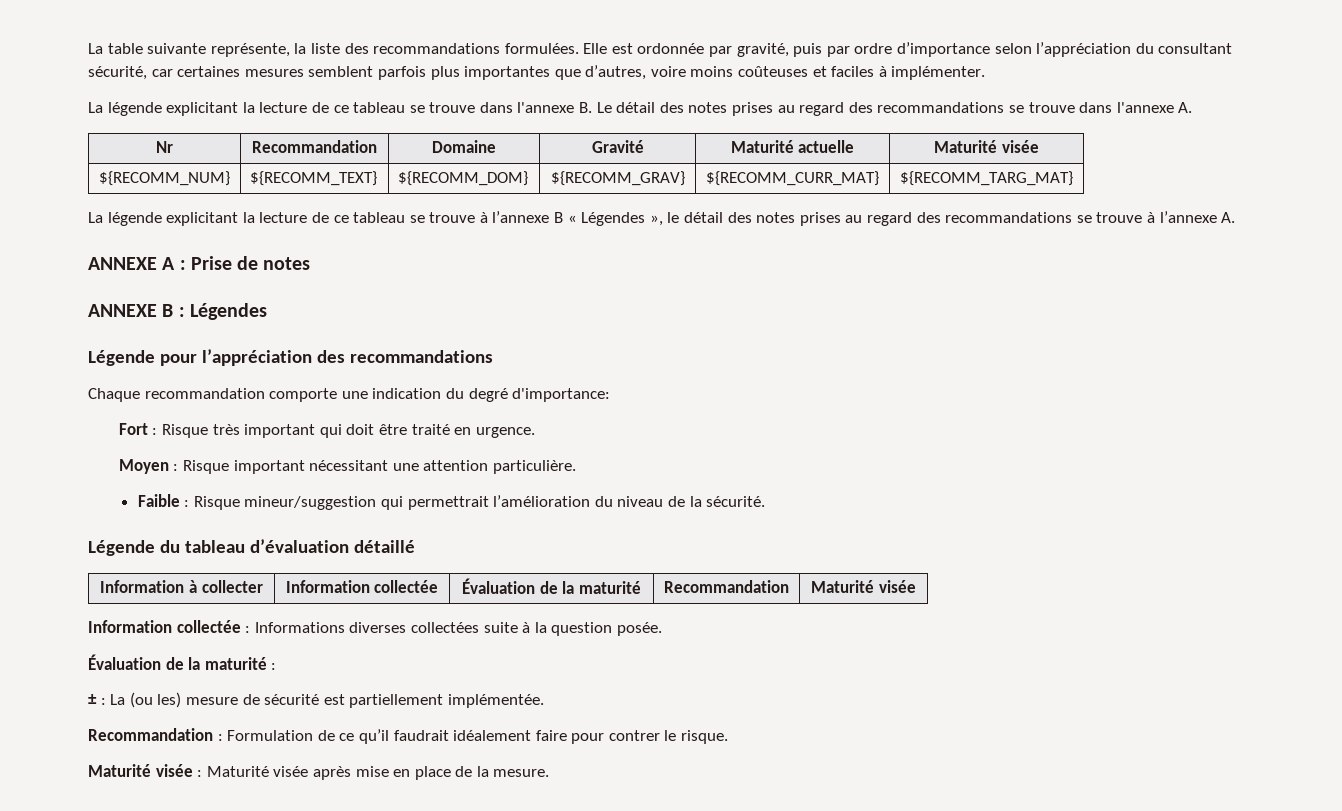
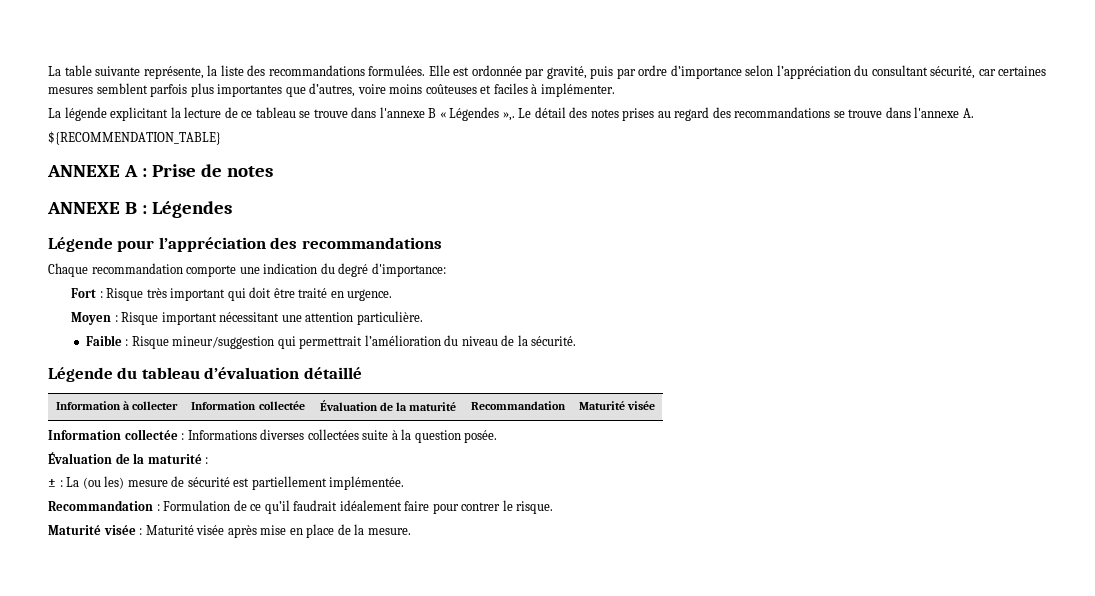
[579,102,593,113] B. -> [428,107,515,121] B « Légendes »,.
[156,141,173,153] [252,140,377,153] [432,140,496,153] [591,140,644,153] [730,140,855,153] [934,140,1039,153] [99,171,230,186] [250,171,378,186] [398,171,529,186] [550,171,685,186] [706,171,879,186] [900,171,1073,186] [88,211,1236,226] // Nr | Recommandation | Domaine | Gravité | Maturité actuelle | Maturité visée // ${RECOMM_NUM} | ${RECOMM_TEXT} | ${RECOMM_DOM} | ${RECOMM_GRAV} | ${RECOMM_CURR_MAT} | ${RECOMM_TARG_MAT} // La légende explicitant la lecture de ce tableau se trouve à l’annexe B « Légendes », le détail des notes prises au regard des recommandations se trouve à l’annexe A. -> [48,131,221,145] // ${RECOMMENDATION_TABLE}

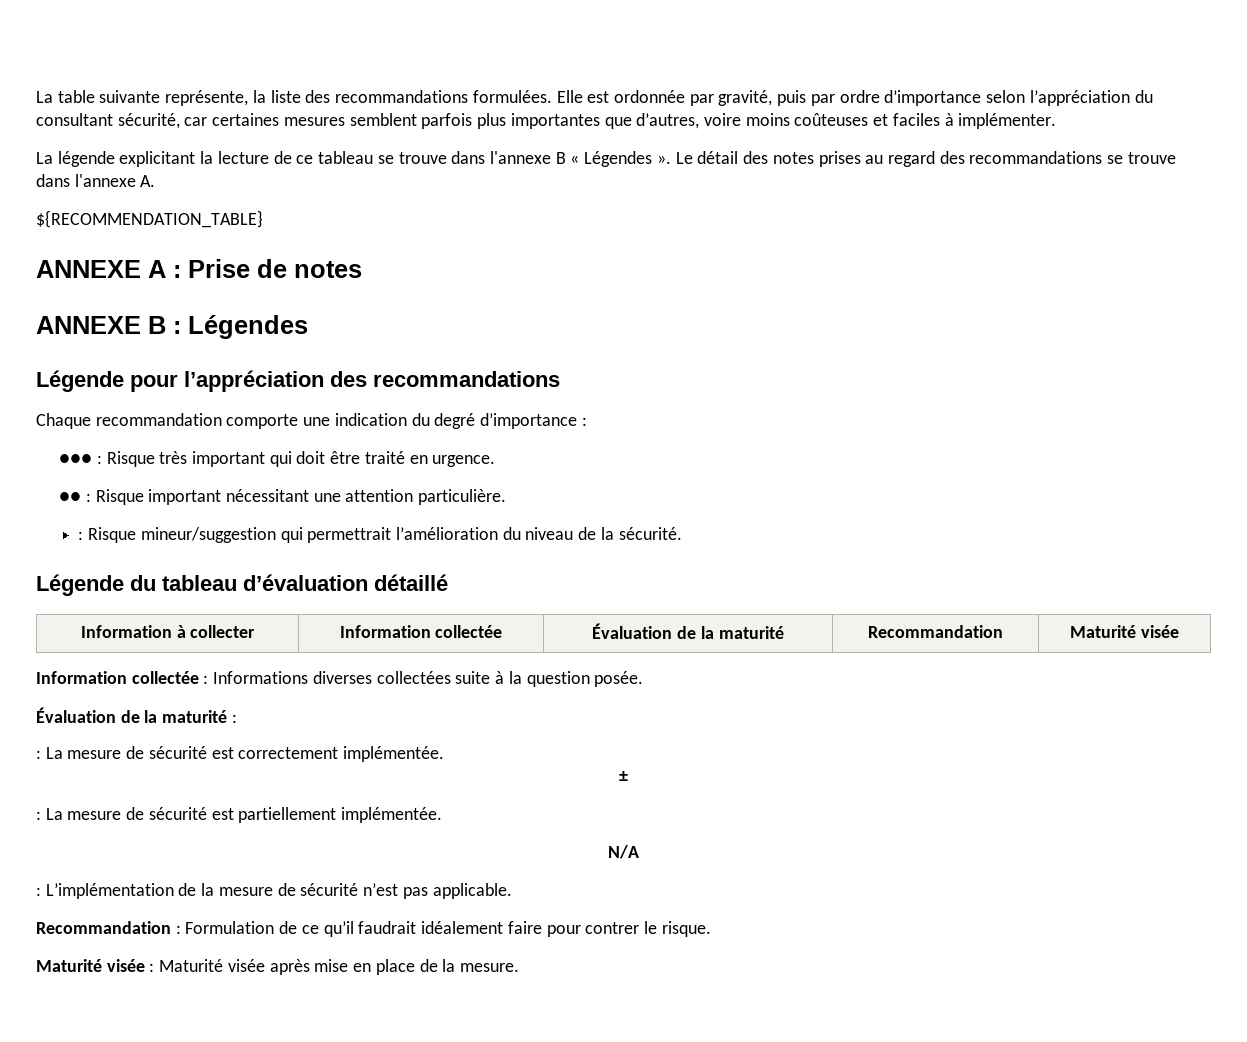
[502,112,515,121] »,. -> [656,155,671,164] ».
[371,263,446,277] [71,288,97,298] d'importance: // Fort -> [480,413,587,429] [59,454,93,464] d’importance : // ●●●
[71,312,112,325] Moyen -> [59,492,82,502] ●●
[85,335,122,346] Faible -> (507, 497) none
[48,476,125,489] ± : La (ou les) -> [36,746,445,762] [619,771,628,782] [36,808,63,820] : La mesure de sécurité est correctement implémentée. // ± // : La
(405, 483) none -> [608,845,639,859] [36,883,512,899] // N/A // : L’implémentation de la mesure de sécurité n’est pas applicable.

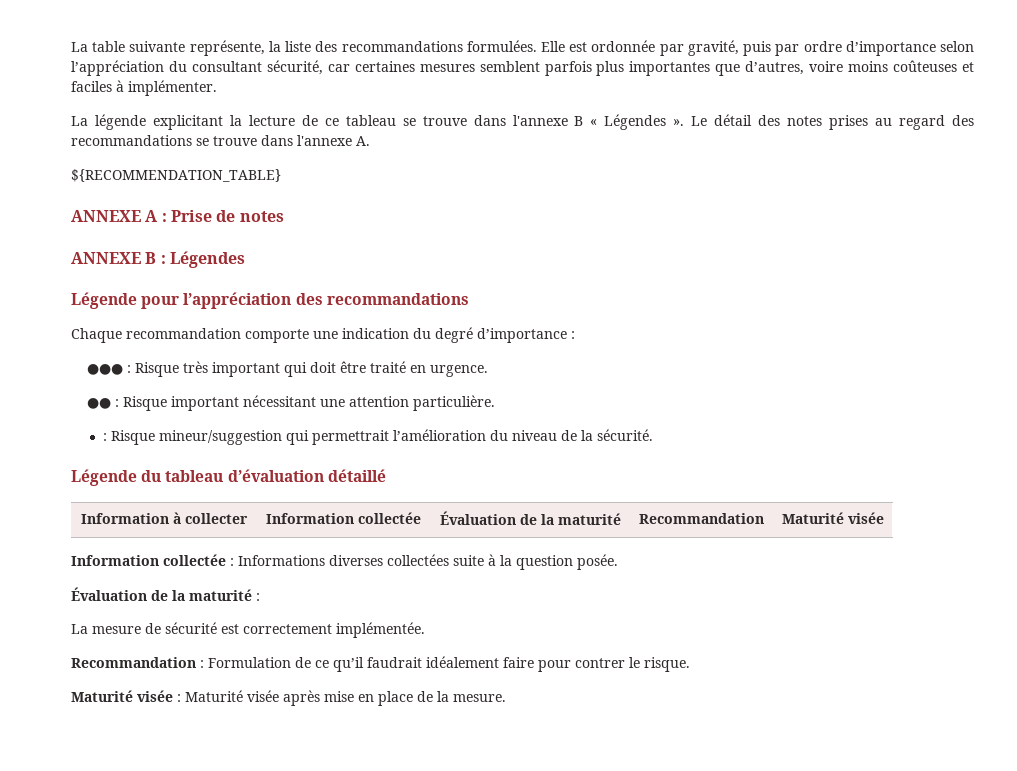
[36,750,41,759] : -> (260, 597) none
[619,771,628,782] [36,807,443,823] [608,845,639,859] [36,883,512,899] // ± // : La mesure de sécurité est partiellement implémentée. // N/A // : L’implémentation de la mesure de sécurité n’est pas applicable. -> (425, 630) none

